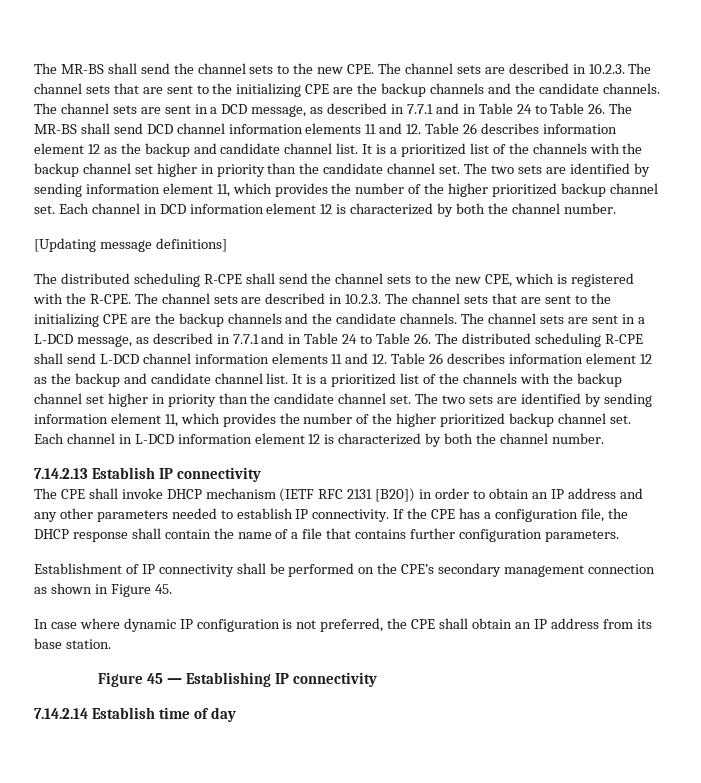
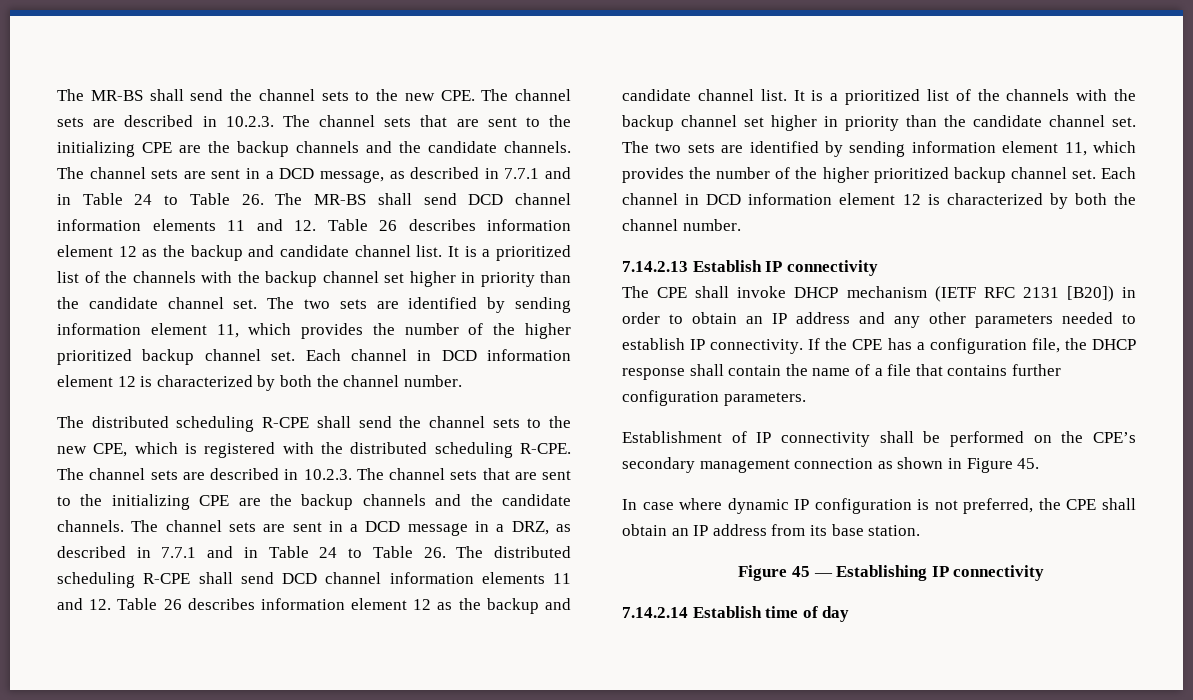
[34,238,227,252] // [Updating message definitions] -> (462, 381) none
(86, 298) none -> [350,442,513,458] distributed scheduling
[34,334,132,347] L-DCD message, -> [365,521,549,536] DCD message in a DRZ,
[99,354,139,364] L-DCD -> [282,573,317,584] DCD
[134,434,174,444] L-DCD -> [706,194,742,205] DCD

